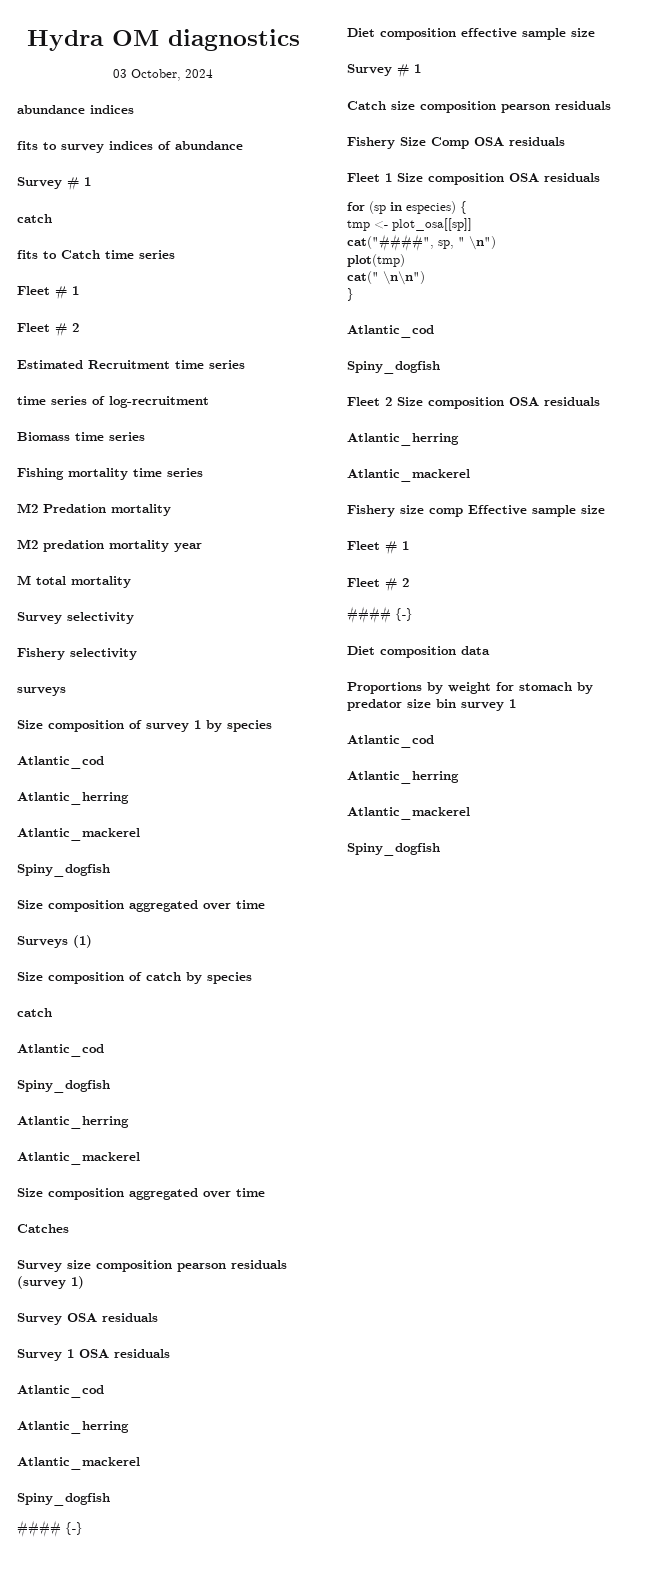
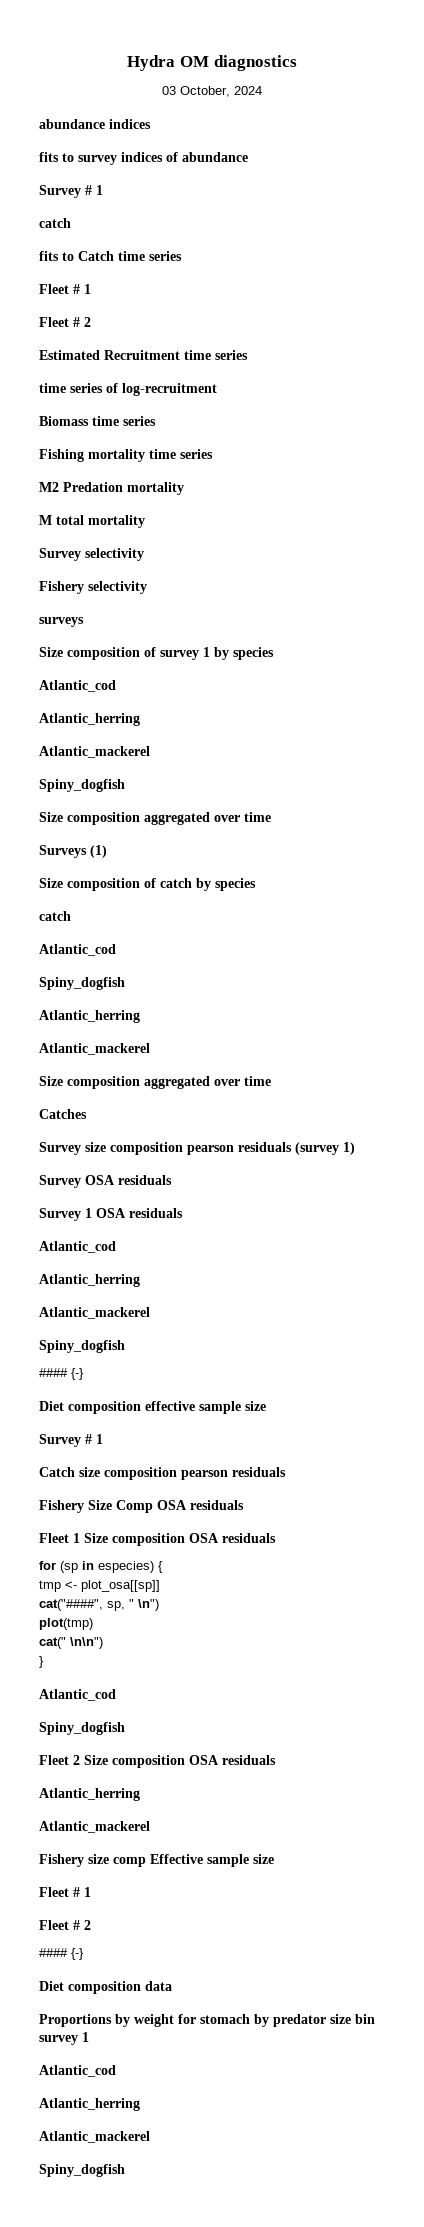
[17,539,202,552] // M2 predation mortality year -> (184, 488) none

